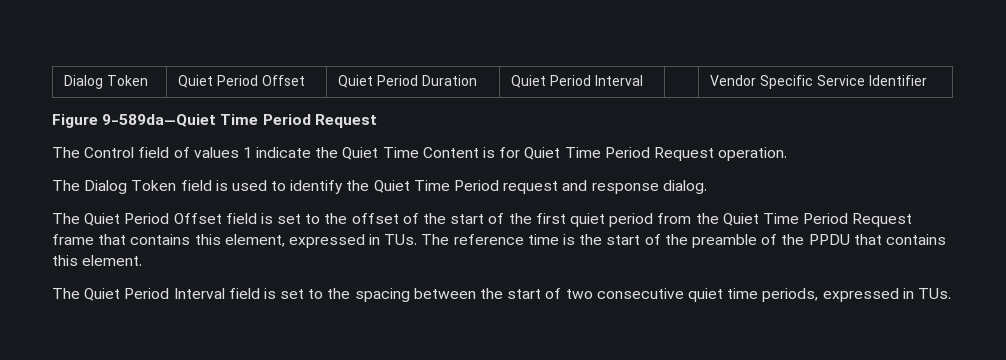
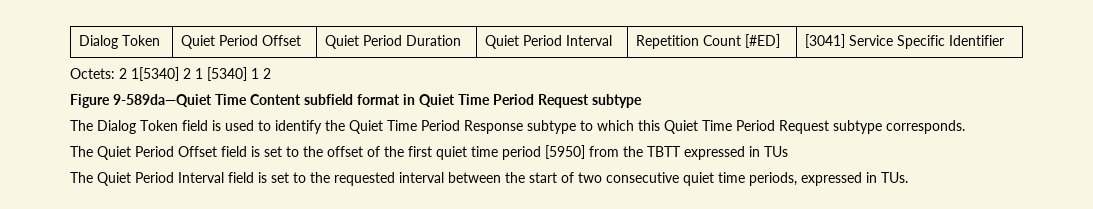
[710,75,928,89] [52,114,377,128] [52,147,788,161] | Vendor Specific Service Identifier // Figure 9-589da—Quiet Time Period Request // The Control field of values 1 indicate the Quiet Time Content is for Quiet Time Period Request operation. -> [635,34,780,49] [804,34,1004,49] [70,67,271,81] [70,94,642,108] Repetition Count [#ED] | [3041] Service Specific Identifier // Octets: 2 1[5340] 2 1 [5340] 1 2 // Figure 9-589da—Quiet Time Content subfield format in Quiet Time Period Request subtype
[503,180,707,194] request and response dialog. -> [464,120,965,134] Response subtype to which this Quiet Time Period Request subtype corresponds.
[450,213,913,227] [52,234,946,248] [52,255,143,266] start of the first quiet period from the Quiet Time Period Request frame that contains this element, expressed in TUs. The reference time is the start of the preamble of the PPDU that contains this element. -> [408,145,788,160] first quiet time period [5950] from the TBTT expressed in TUs
[354,288,410,302] spacing -> [334,172,444,186] requested interval

